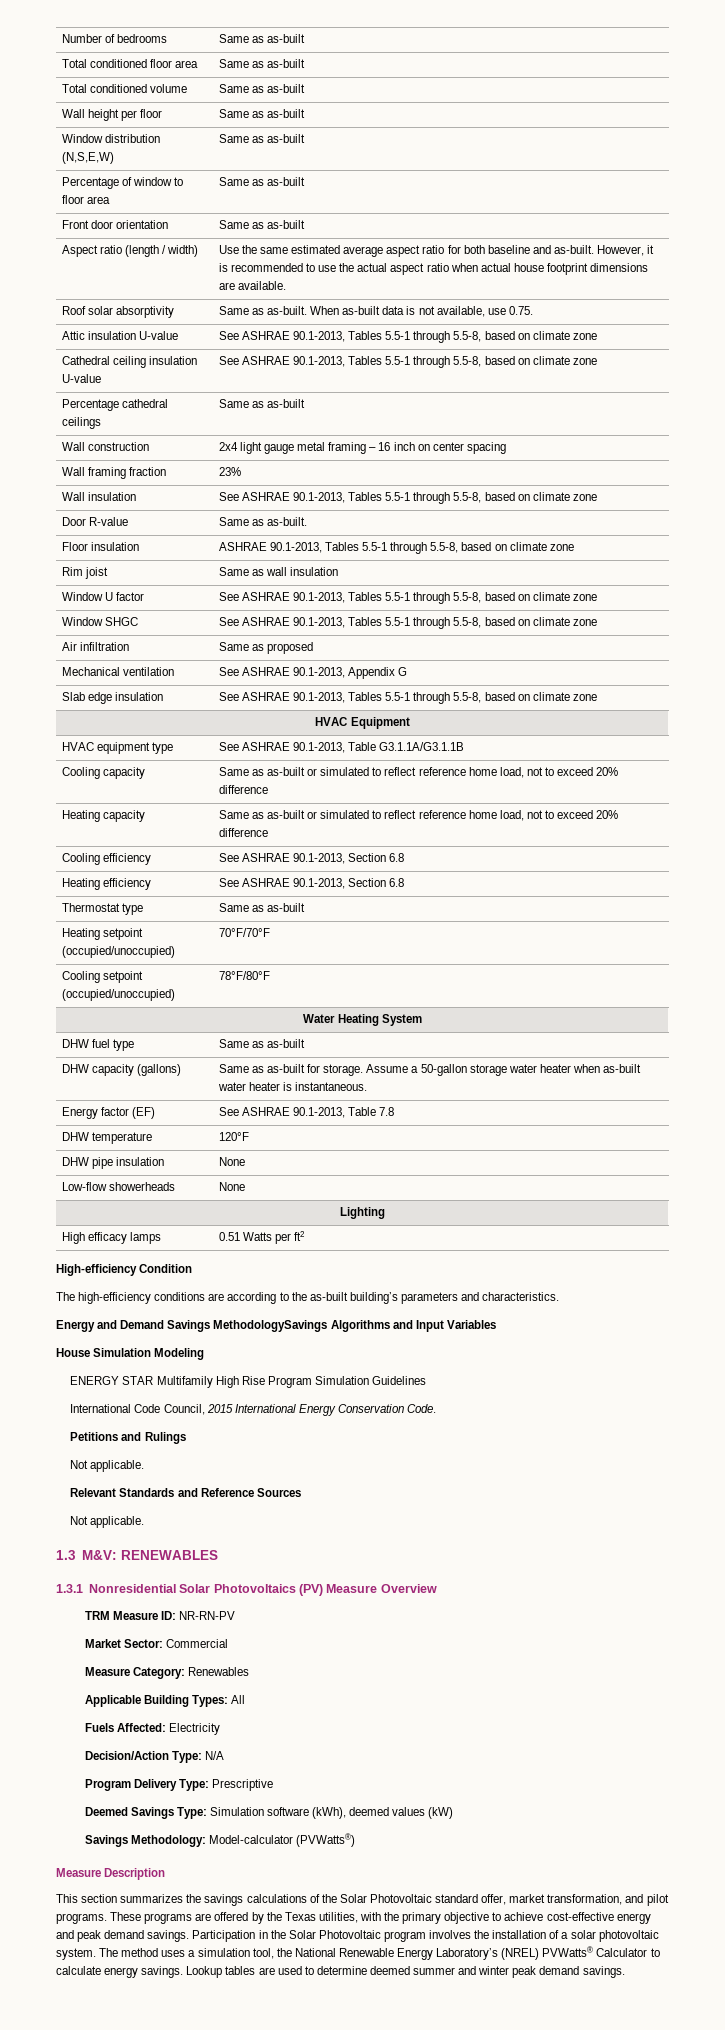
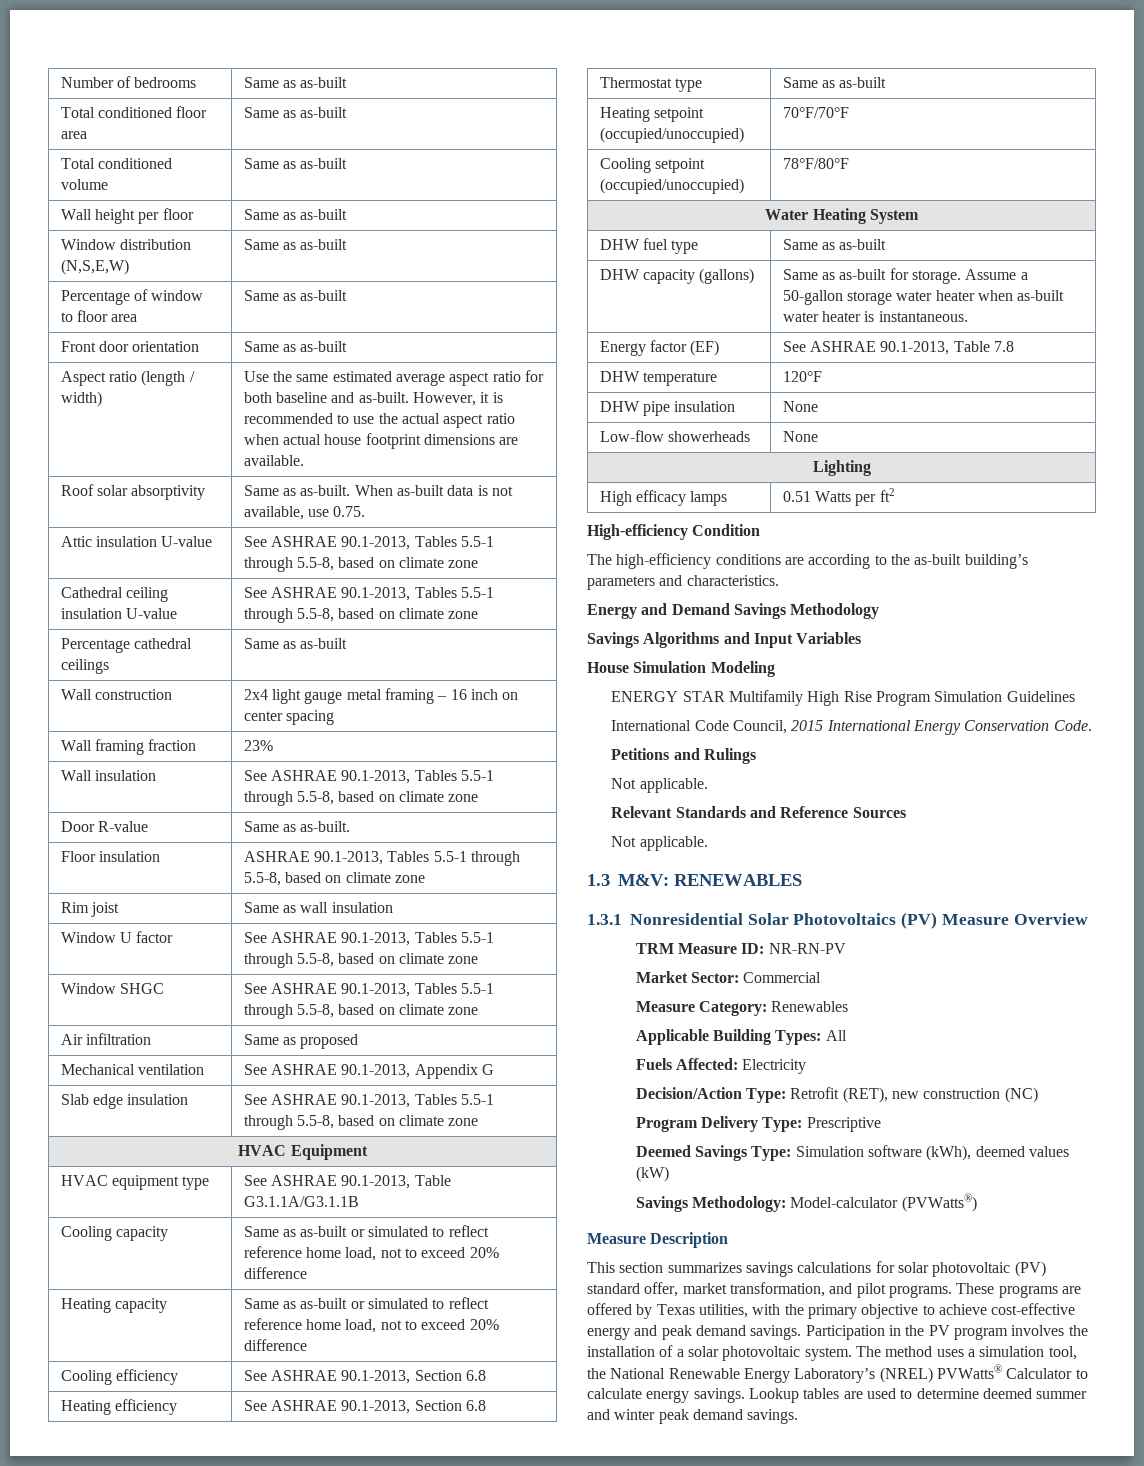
[213,1320,328,1332] MethodologySavings -> [790,603,880,619] [587,632,639,648] Methodology // Savings
[204,1751,224,1760] N/A -> [790,1087,1038,1103] Retrofit (RET), new construction (NC)
[186,1894,202,1903] the -> (742, 1267) none
[309,1894,432,1903] of the Solar Photovoltaic -> [875,1261,1046,1277] for solar photovoltaic (PV)
[266,1912,282,1921] the -> (653, 1311) none
[288,1930,381,1939] Solar Photovoltaic -> [928,1325,950,1336] PV

